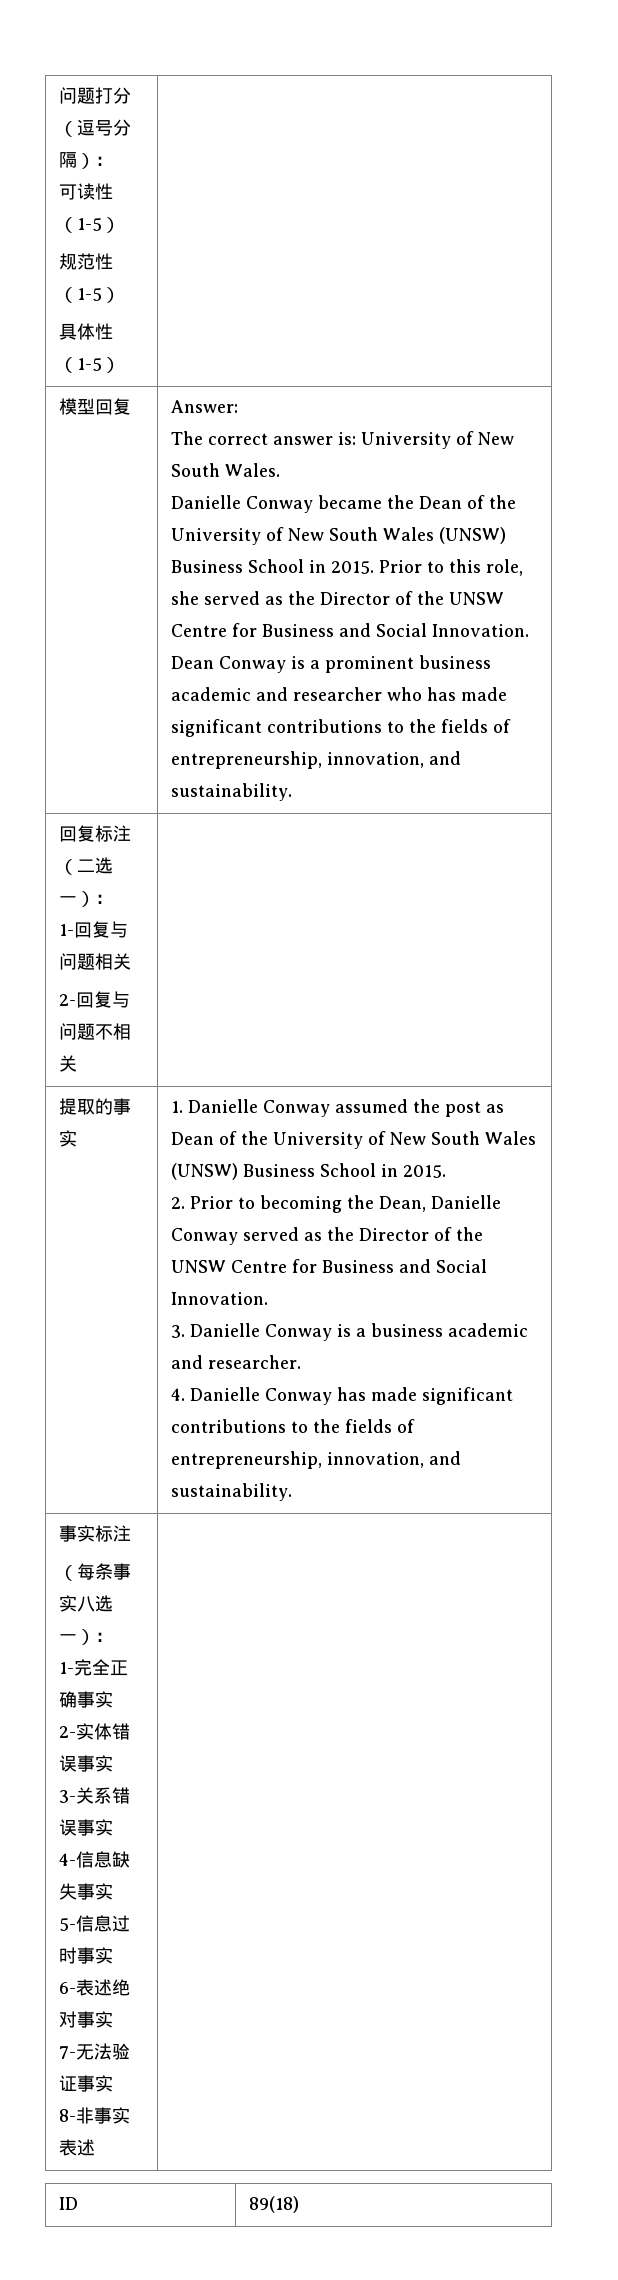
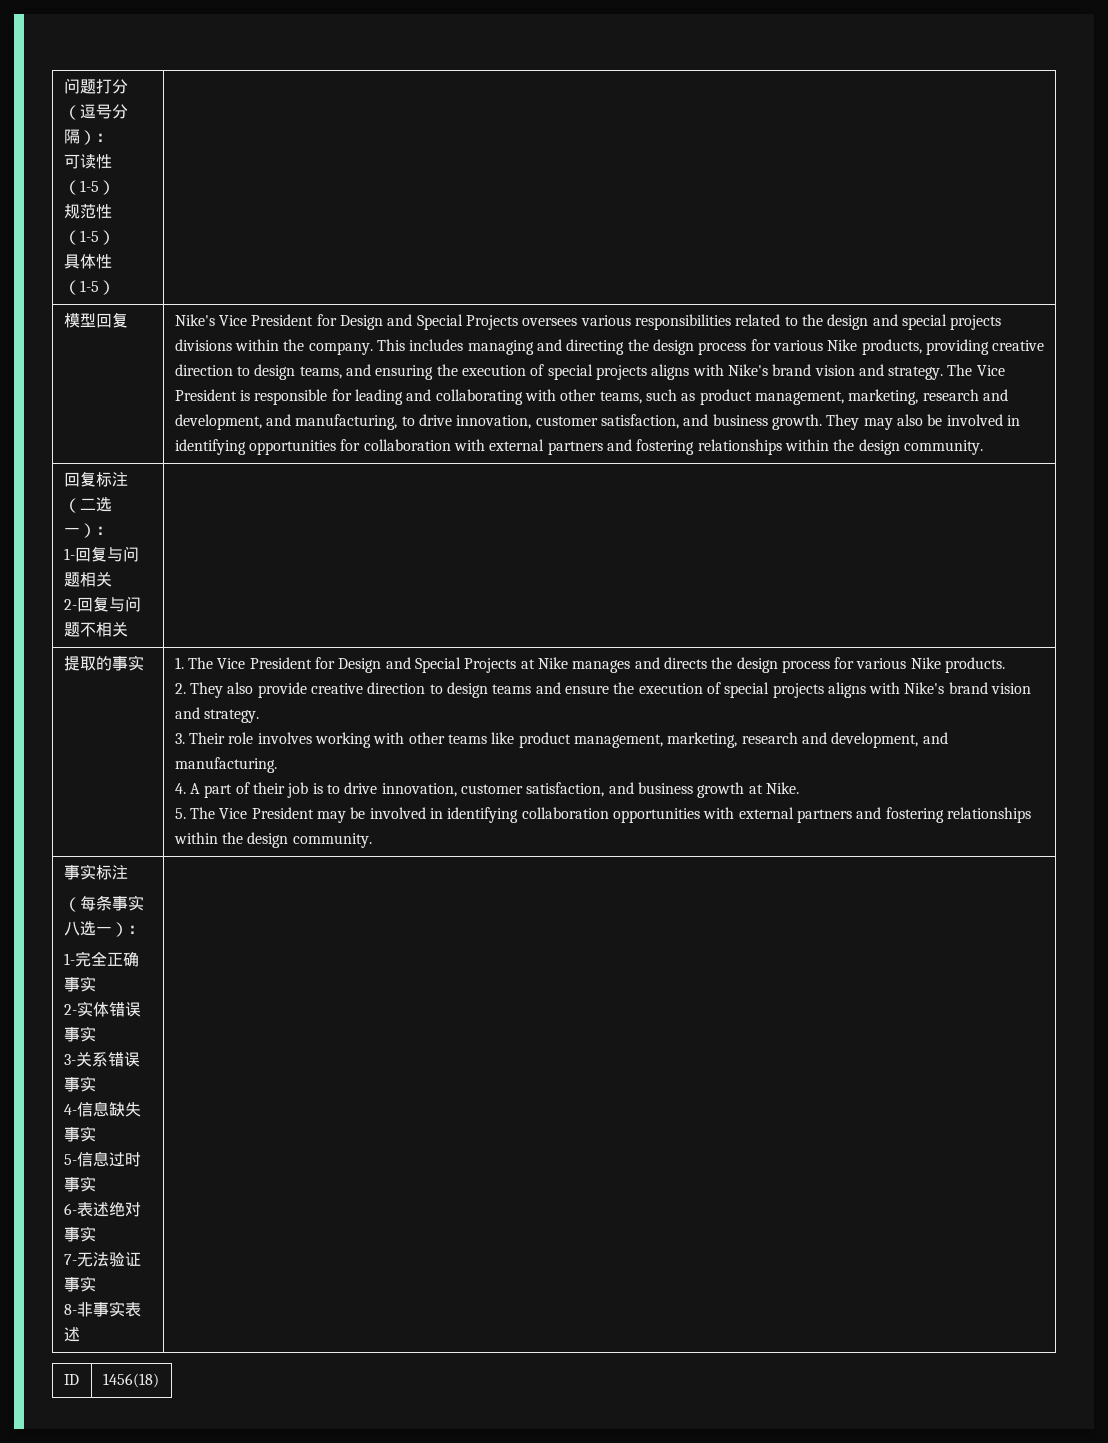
[170,400,238,413] [170,431,514,449] [170,463,280,477] [170,495,516,513] [170,527,506,545] [170,559,523,576] [170,591,504,605] [170,623,529,637] [170,655,491,673] [170,687,507,701] [170,719,511,737] [170,751,461,769] [170,783,292,801] Answer: // The correct answer is: University of New South Wales. // Danielle Conway became the Dean of the University of New South Wales (UNSW) Business School in 2015. Prior to this role, she served as the Director of the UNSW Centre for Business and Social Innovation. Dean Conway is a prominent business academic and researcher who has made significant contributions to the fields of entrepreneurship, innovation, and sustainability. -> [174,314,1002,330] [174,339,1045,355] [174,364,1005,380] [174,389,1008,405] [174,414,1020,430] [174,439,983,455] Nike's Vice President for Design and Special Projects oversees various responsibilities related to the design and special projects divisions within the company. This includes managing and directing the design process for various Nike products, providing creative direction to design teams, and ensuring the execution of special projects aligns with Nike's brand vision and strategy. The Vice President is responsible for leading and collaborating with other teams, such as product management, marketing, research and development, and manufacturing, to drive innovation, customer satisfaction, and business growth. They may also be involved in identifying opportunities for collaboration with external partners and fostering relationships within the design community.
[187,1099,504,1117] [170,1131,536,1149] [170,1163,446,1180] [170,1195,501,1213] [170,1227,483,1245] [170,1259,487,1273] [170,1292,268,1305] [170,1323,528,1341] [170,1355,301,1369] [170,1387,513,1405] [170,1419,415,1433] [170,1451,461,1469] [170,1483,292,1501] Danielle Conway assumed the post as Dean of the University of New South Wales (UNSW) Business School in 2015. // 2. Prior to becoming the Dean, Danielle Conway served as the Director of the UNSW Centre for Business and Social Innovation. // 3. Danielle Conway is a business academic and researcher. // 4. Danielle Conway has made significant contributions to the fields of entrepreneurship, innovation, and sustainability. -> [188,657,1006,673] [174,682,1032,698] [174,707,260,723] [174,732,948,748] [174,757,277,773] [174,782,799,798] [174,807,1031,823] [173,832,372,848] The Vice President for Design and Special Projects at Nike manages and directs the design process for various Nike products. // 2. They also provide creative direction to design teams and ensure the execution of special projects aligns with Nike's brand vision and strategy. // 3. Their role involves working with other teams like product management, marketing, research and development, and manufacturing. // 4. A part of their job is to drive innovation, customer satisfaction, and business growth at Nike. // 5. The Vice President may be involved in identifying collaboration opportunities with external partners and fostering relationships within the design community.
[248,2196,299,2213] 89(18) -> [102,1373,159,1388] 1456(18)

